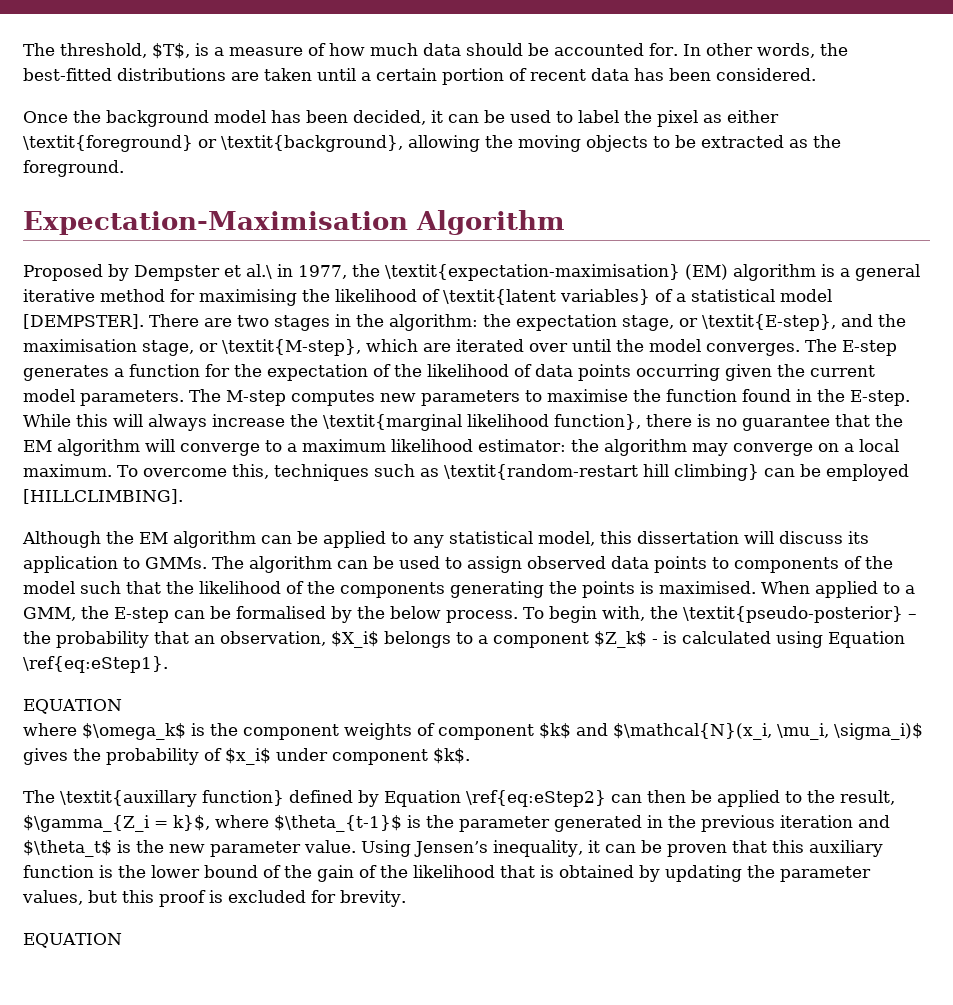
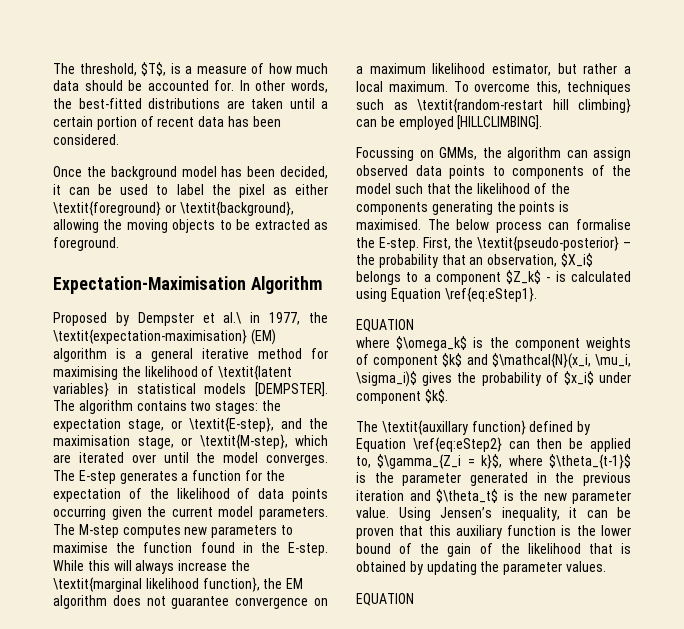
[813,135,841,148] the -> (328, 226) none
[655,289,832,302] [23,314,478,331] of a statistical model [DEMPSTER]. There are two stages in the algorithm: -> [117,382,328,397] [53,400,259,414] in statistical models [DEMPSTER]. The algorithm contains two stages:
[646,414,903,431] [23,439,839,456] there is no guarantee that the EM algorithm will converge to a maximum likelihood estimator: the algorithm may converge on -> [263,578,304,589] [53,595,329,609] [356,63,618,76] the EM algorithm does not guarantee convergence on a maximum likelihood estimator, but rather
[22,531,869,548] [23,556,462,573] Although the EM algorithm can be applied to any statistical model, this dissertation will discuss its application to GMMs. The algorithm can be used to -> [356,147,588,161] Focussing on GMMs, the algorithm can
[761,581,915,598] [23,606,645,623] When applied to a GMM, the E-step can be formalised by the below process. To begin with, -> [427,219,631,233] [356,237,451,251] The below process can formalise the E-step. First,
[785,790,895,805] to the result, -> [356,456,371,468] to,
[22,890,406,907] values, but this proof is excluded for brevity. -> [565,561,606,572] values.

